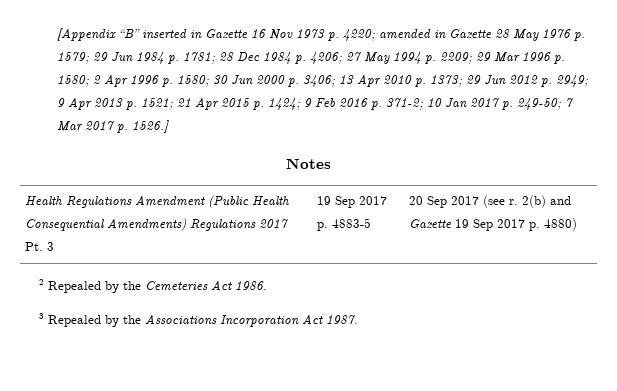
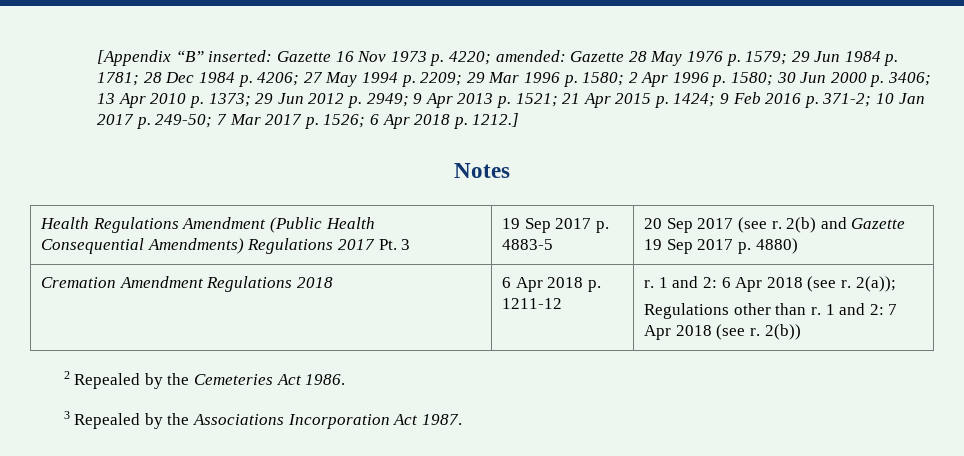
[142,29,203,39] inserted in -> [208,50,273,62] inserted:
[379,29,447,39] amended in -> [495,50,566,62] amended:
[132,120,170,133] 1526.] -> [323,113,520,129] 1526; 6 Apr 2018 p. 1212.]
(578, 224) none -> [41,276,333,292] [502,277,601,292] [502,298,563,309] [644,276,896,292] [644,303,898,319] [644,324,801,340] // Cremation Amendment Regulations 2018 | 6 Apr 2018 p. 1211-12 | r. 1 and 2: 6 Apr 2018 (see r. 2(a)); // Regulations other than r. 1 and 2: 7 Apr 2018 (see r. 2(b))

